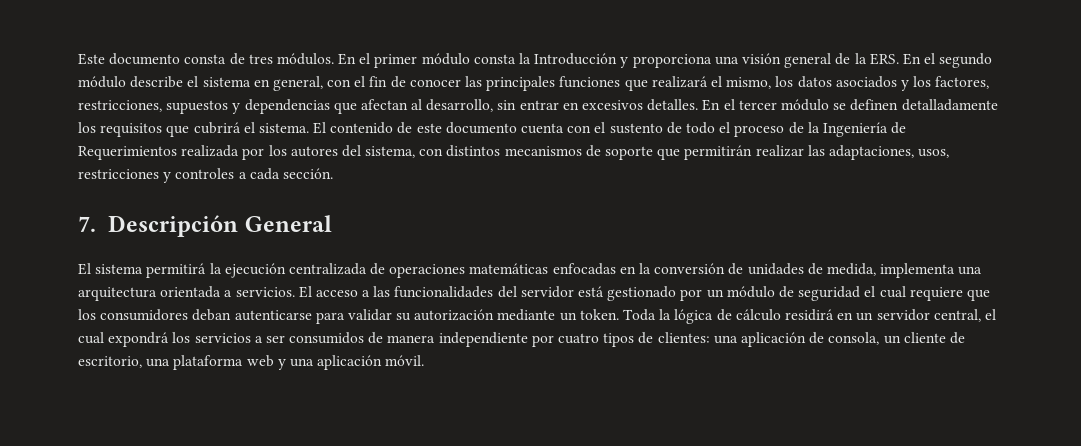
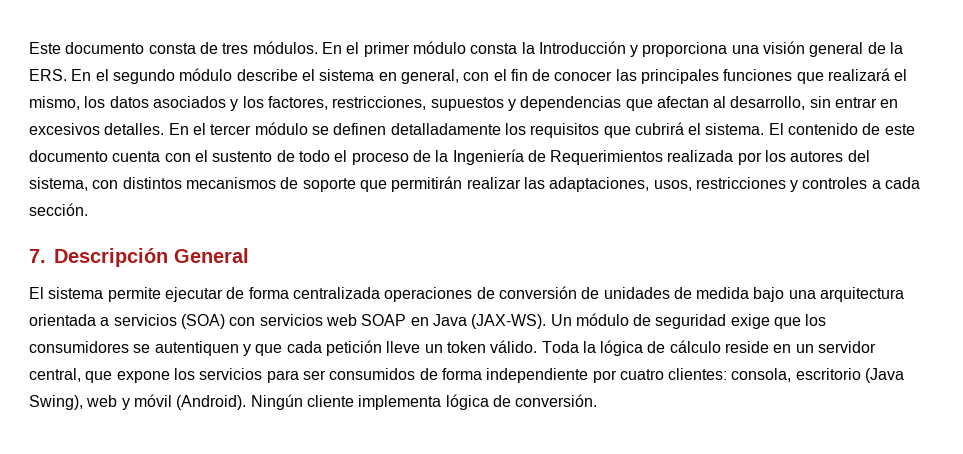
[146,263,652,278] permitirá la ejecución centralizada de operaciones matemáticas enfocadas en la -> [107,287,495,302] permite ejecutar de forma centralizada operaciones de
[826,263,956,278] medida, implementa -> [696,287,785,302] medida bajo
[235,286,990,301] [78,309,619,324] servicios. El acceso a las funcionalidades del servidor está gestionado por un módulo de seguridad el cual requiere que los consumidores deban autenticarse para validar su autorización mediante un token. -> [113,313,827,329] [29,340,538,356] servicios (SOA) con servicios web SOAP en Java (JAX-WS). Un módulo de seguridad exige que los consumidores se autentiquen y que cada petición lleve un token válido.
[784,309,834,321] residirá -> [725,341,770,353] reside
[984,309,996,320] [78,332,170,347] el cual expondrá -> [85,371,170,383] que expone
[254,336,263,343] a -> [266,370,299,383] para
[387,335,436,343] manera -> [441,368,482,380] forma
[603,332,965,347] [78,355,425,370] tipos de clientes: una aplicación de consola, un cliente de escritorio, una plataforma web y una aplicación móvil. -> [668,368,905,383] [29,394,598,410] clientes: consola, escritorio (Java Swing), web y móvil (Android). Ningún cliente implementa lógica de conversión.

